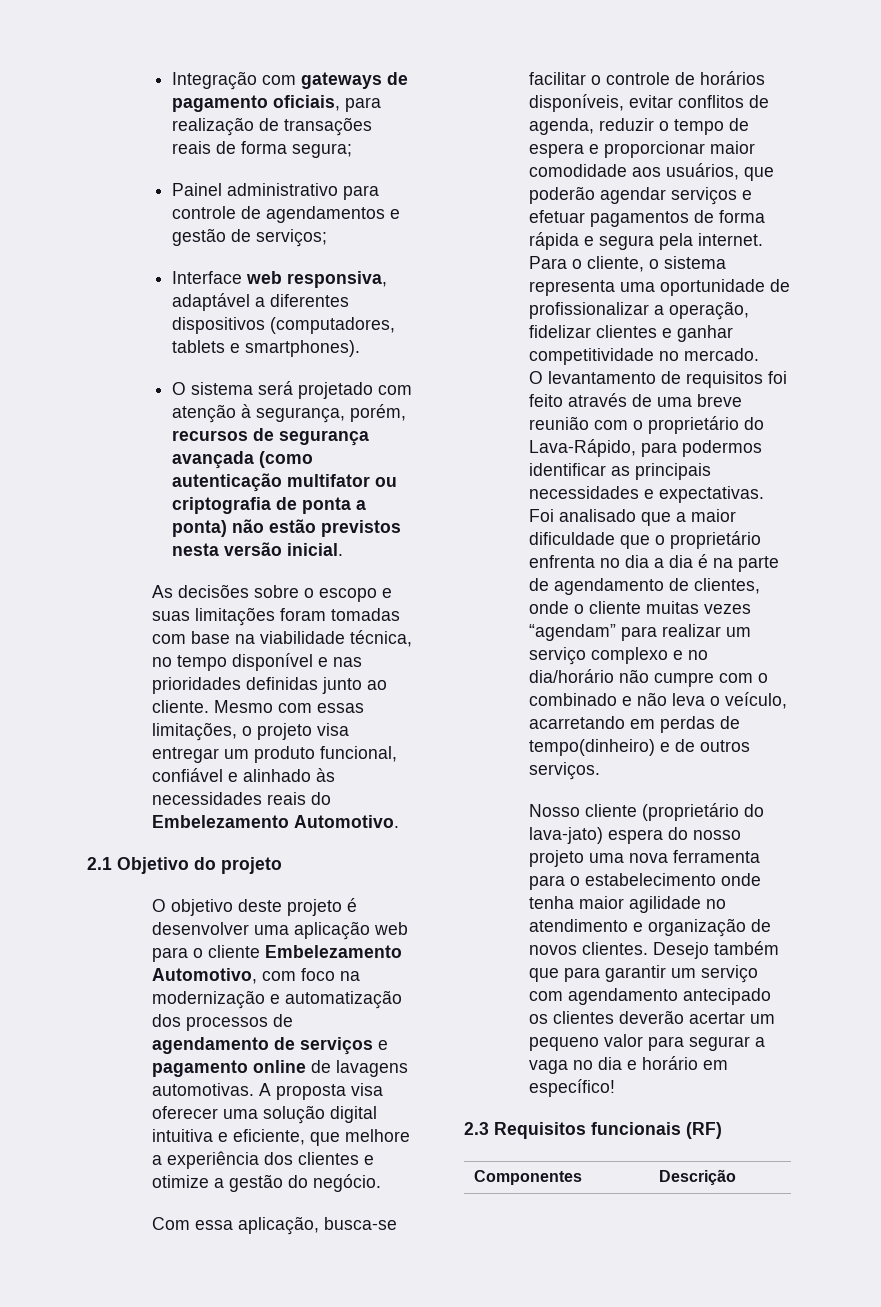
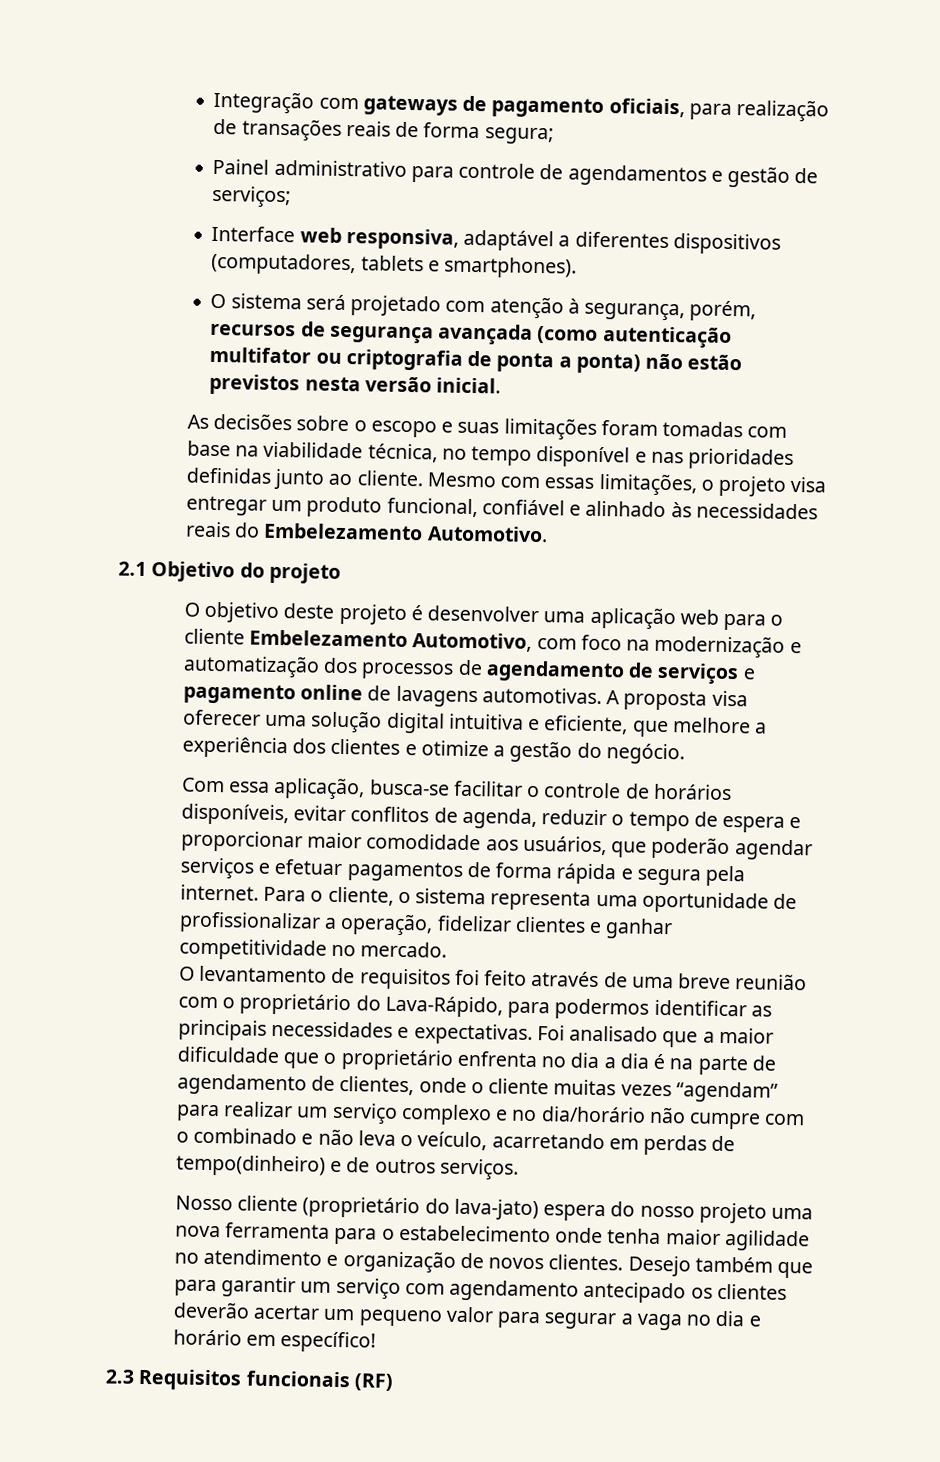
[474,1170,583,1185] [659,1169,737,1185] // Componentes | Descrição -> (394, 1382) none

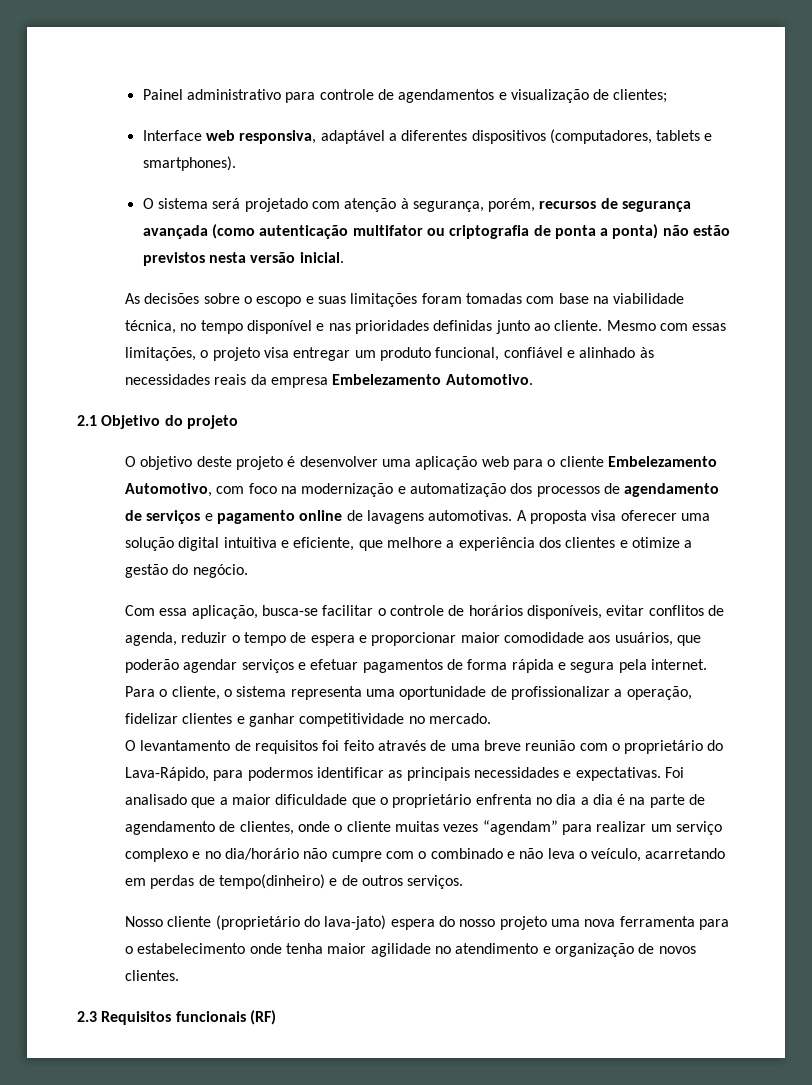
[213,90,830,123] [213,118,554,145] Integração com gateways de pagamento oficiais, para realização de transações reais de forma segura; // -> (142, 94) none
[727,165,819,188] [212,185,292,209] gestão de serviços; -> [510,89,668,103] visualização de clientes;
[234,522,261,538] do -> [250,374,328,388] da empresa
[627,1255,814,1279] [173,1276,787,1304] [172,1301,761,1331] [172,1329,377,1353] Desejo também que para garantir um serviço com agendamento antecipado os clientes deverão acertar um pequeno valor para segurar a vaga no dia e horário em específico! -> (179, 975) none

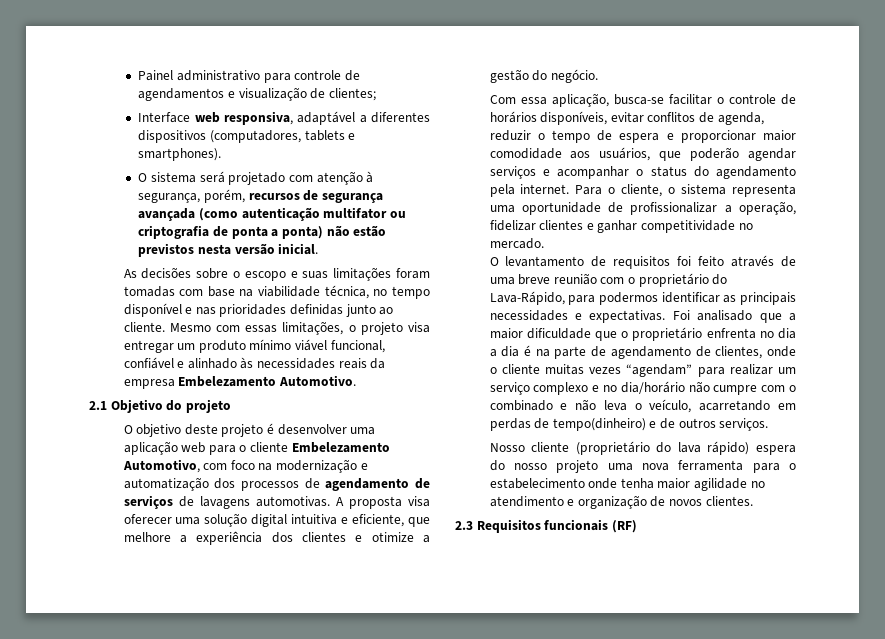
(431, 354) none -> [249,339,328,351] mínimo viável
[204,510,343,524] e pagamento online -> (173, 502) none
[310,659,615,673] efetuar pagamentos de forma rápida e segura -> [557,166,796,179] acompanhar o status do agendamento
[324,915,387,930] lava-jato) -> [677,441,750,455] lava rápido)

